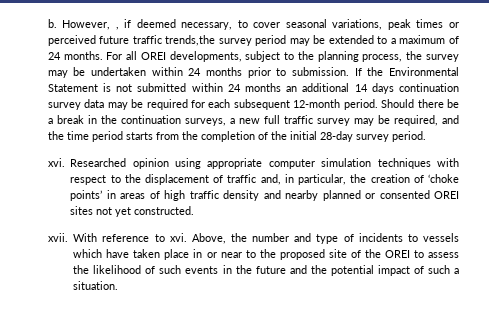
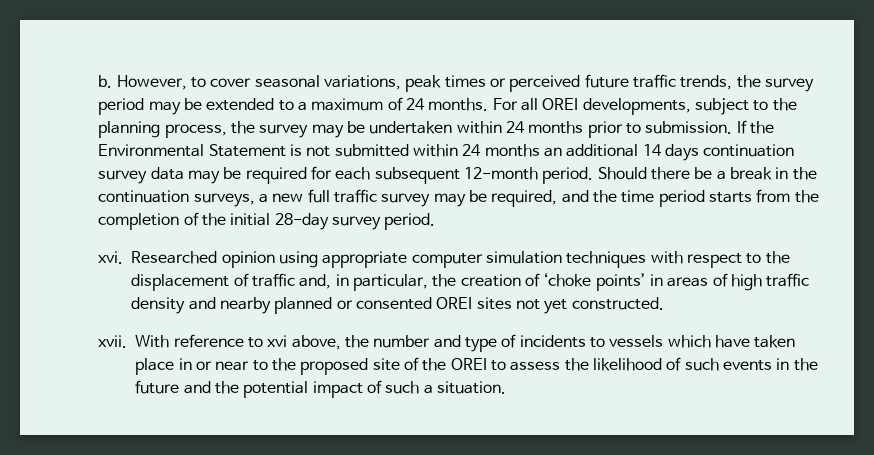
[115,19,233,30] , if deemed necessary, -> (187, 82) none
[165,35,216,46] trends,the -> [680,75,761,90] trends, the
[169,233,226,244] xvi. Above, -> [267,335,341,350] xvi above,

